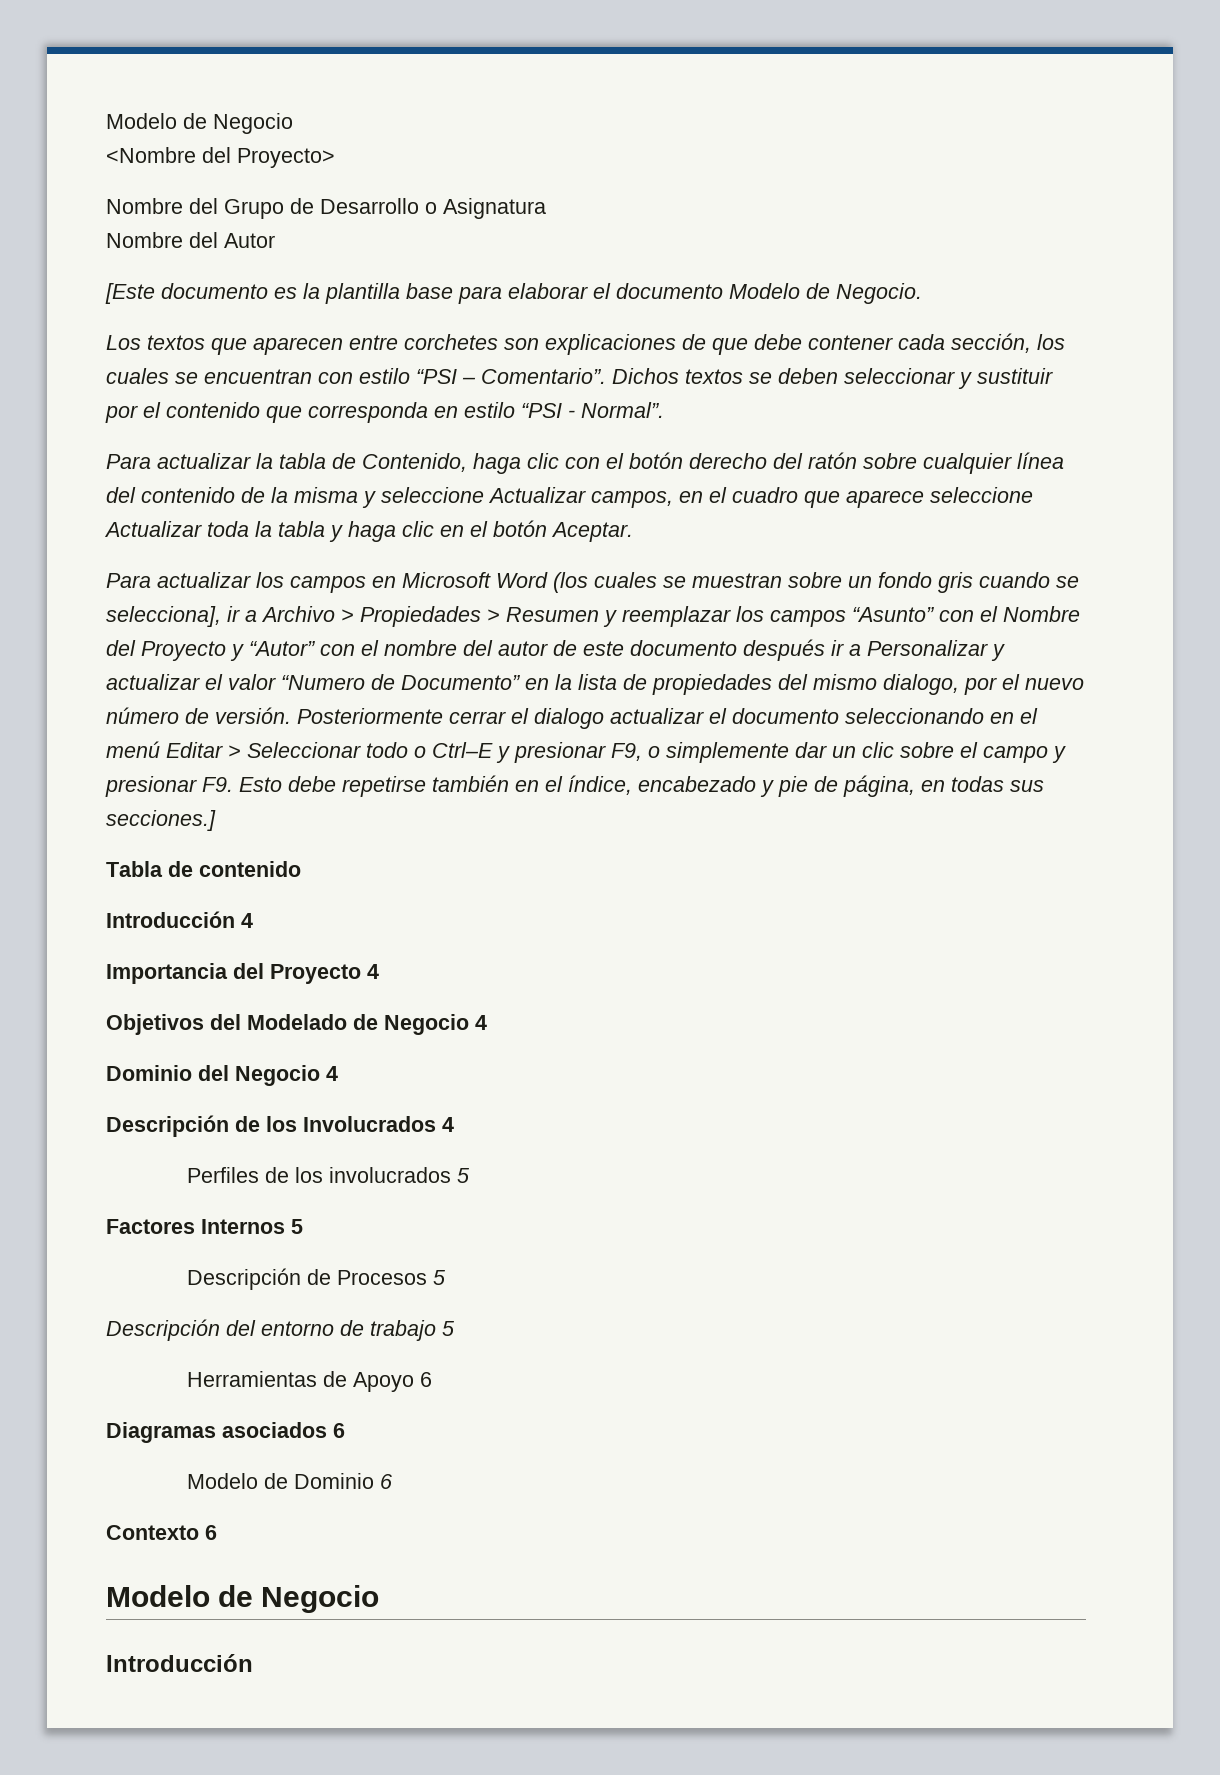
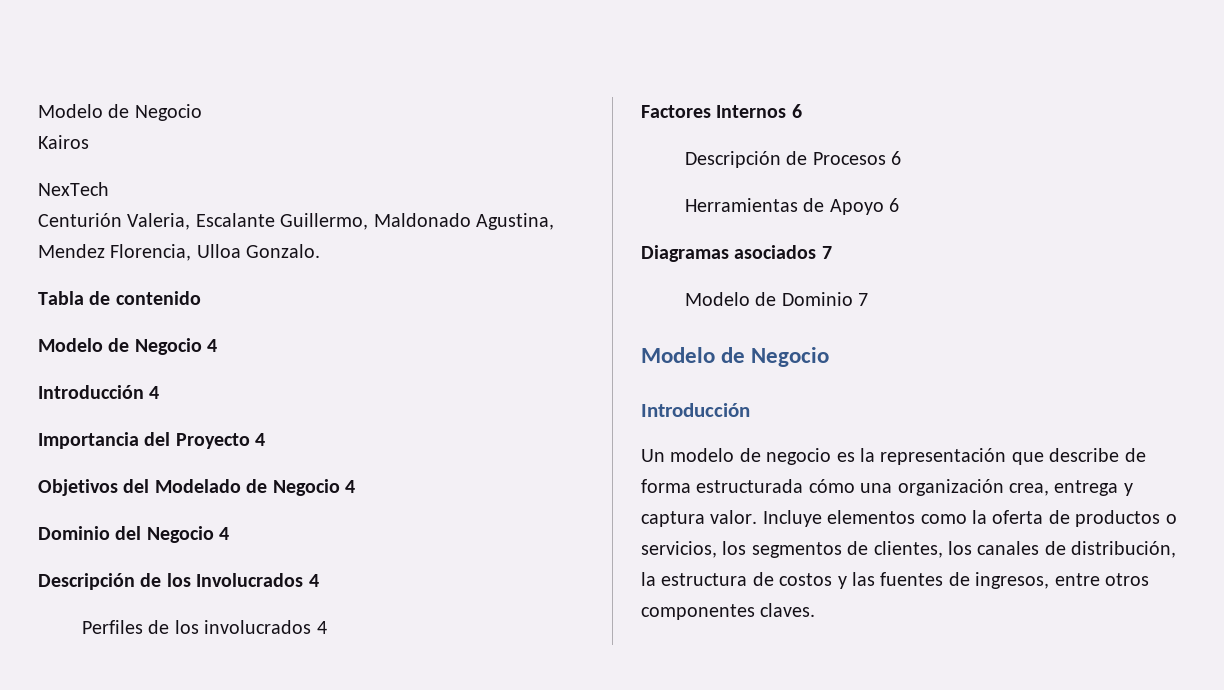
[106,113,293,134] [106,147,335,168] [106,198,546,219] [106,232,275,248] [105,283,922,304] [106,333,1065,355] [106,368,1053,389] [105,402,664,423] [106,452,1064,474] [106,487,1033,508] [104,520,633,542] [106,572,1079,593] [106,606,1080,627] [106,639,1005,661] [106,674,1084,695] [106,707,1038,729] [106,741,1066,763] [105,775,1044,797] [106,810,216,831] Modelo de Negocio // <Nombre del Proyecto> // Nombre del Grupo de Desarrollo o Asignatura // Nombre del Autor // [Este documento es la plantilla base para elaborar el documento Modelo de Negocio. // Los textos que aparecen entre corchetes son explicaciones de que debe contener cada sección, los cuales se encuentran con estilo “PSI – Comentario”. Dichos textos se deben seleccionar y sustituir por el contenido que corresponda en estilo “PSI - Normal”. // Para actualizar la tabla de Contenido, haga clic con el botón derecho del ratón sobre cualquier línea del contenido de la misma y seleccione Actualizar campos, en el cuadro que aparece seleccione Actualizar toda la tabla y haga clic en el botón Aceptar. // Para actualizar los campos en Microsoft Word (los cuales se muestran sobre un fondo gris cuando se selecciona], ir a Archivo > Propiedades > Resumen y reemplazar los campos “Asunto” con el Nombre del Proyecto y “Autor” con el nombre del autor de este documento después ir a Personalizar y actualizar el valor “Numero de Documento” en la lista de propiedades del mismo dialogo, por el nuevo número de versión. Posteriormente cerrar el dialogo actualizar el documento seleccionando en el menú Editar > Seleccionar todo o Ctrl–E y presionar F9, o simplemente dar un clic sobre el campo y presionar F9. Esto debe repetirse también en el índice, encabezado y pie de página, en todas sus secciones.] -> [38,104,202,121] [38,135,89,149] [38,182,109,196] [38,213,554,230] [38,244,321,261] Modelo de Negocio // Kairos // NexTech // Centurión Valeria, Escalante Guillermo, Maldonado Agustina, Mendez Florencia, Ulloa Gonzalo.
(301, 869) none -> [38,338,218,355] // Modelo de Negocio 4
[457,1168,471,1183] 5 -> [316,621,327,634] 4
[291,1219,303,1234] 5 -> [791,104,802,118] 6
[433,1270,447,1285] [106,1319,455,1341] 5 // Descripción del entorno de trabajo 5 -> [891,151,902,165] 6
[333,1423,345,1438] 6 -> [821,246,832,259] 7
[380,1474,393,1489] [106,1525,217,1540] 6 // Contexto 6 -> [858,293,869,306] 7
(253, 1663) none -> [641,448,1146,465] [641,479,1133,496] [641,510,1177,527] [641,541,1177,558] [641,572,1149,589] [641,603,816,620] // Un modelo de negocio es la representación que describe de forma estructurada cómo una organización crea, entrega y captura valor. Incluye elementos como la oferta de productos o servicios, los segmentos de clientes, los canales de distribución, la estructura de costos y las fuentes de ingresos, entre otros componentes claves.

